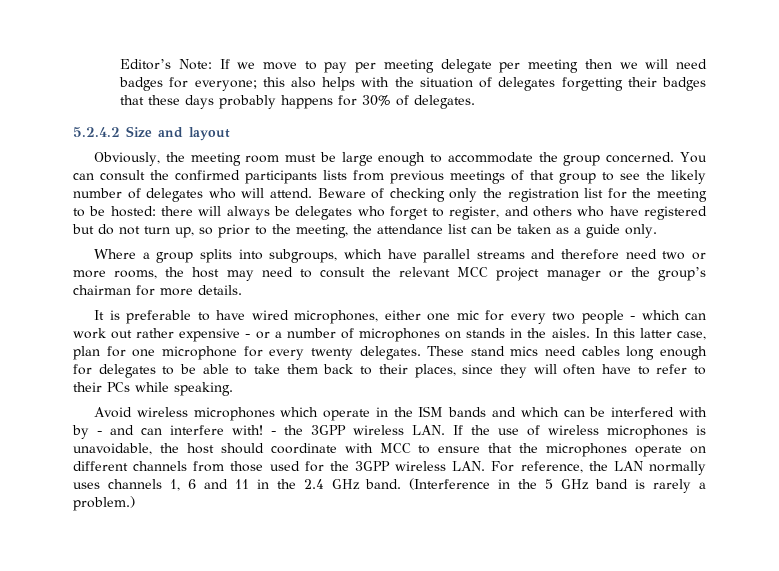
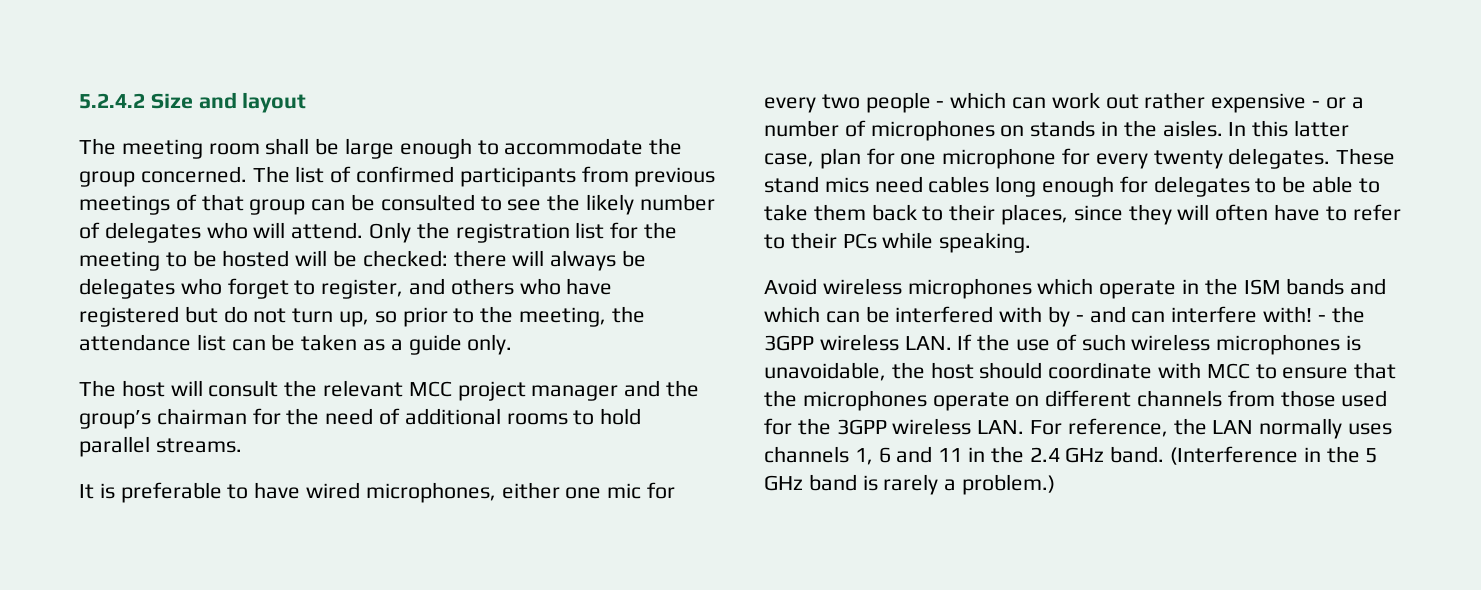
[120,59,708,73] [119,77,707,91] [120,95,476,109] Editor’s Note: If we move to pay per meeting delegate per meeting then we will need badges for everyone; this also helps with the situation of delegates forgetting their badges that these days probably happens for 30% of delegates. // -> (79, 101) none
[93,152,185,166] Obviously, the -> [79,138,116,155] The
[285,154,317,162] must -> [265,138,310,155] shall
[680,152,708,163] [73,170,169,181] You can consult the -> [252,166,352,183] The list of
[323,170,347,180] lists -> (576, 177) none
(596, 178) none -> [311,194,475,211] can be consulted
[317,188,478,202] Beware of checking only -> [369,222,412,243] Only
[110,206,156,217] hosted: -> [222,250,448,267] hosted will be checked:
[93,249,707,263] [73,267,312,281] Where a group splits into subgroups, which have parallel streams and therefore need two or more rooms, the host may need to -> [79,380,203,397] The host will
[608,270,623,278] or -> [624,380,661,397] and
[160,285,242,296] more details. -> [286,408,642,425] [79,436,242,457] the need of additional rooms to hold parallel streams.
(540, 430) none -> [1081,334,1126,351] such

